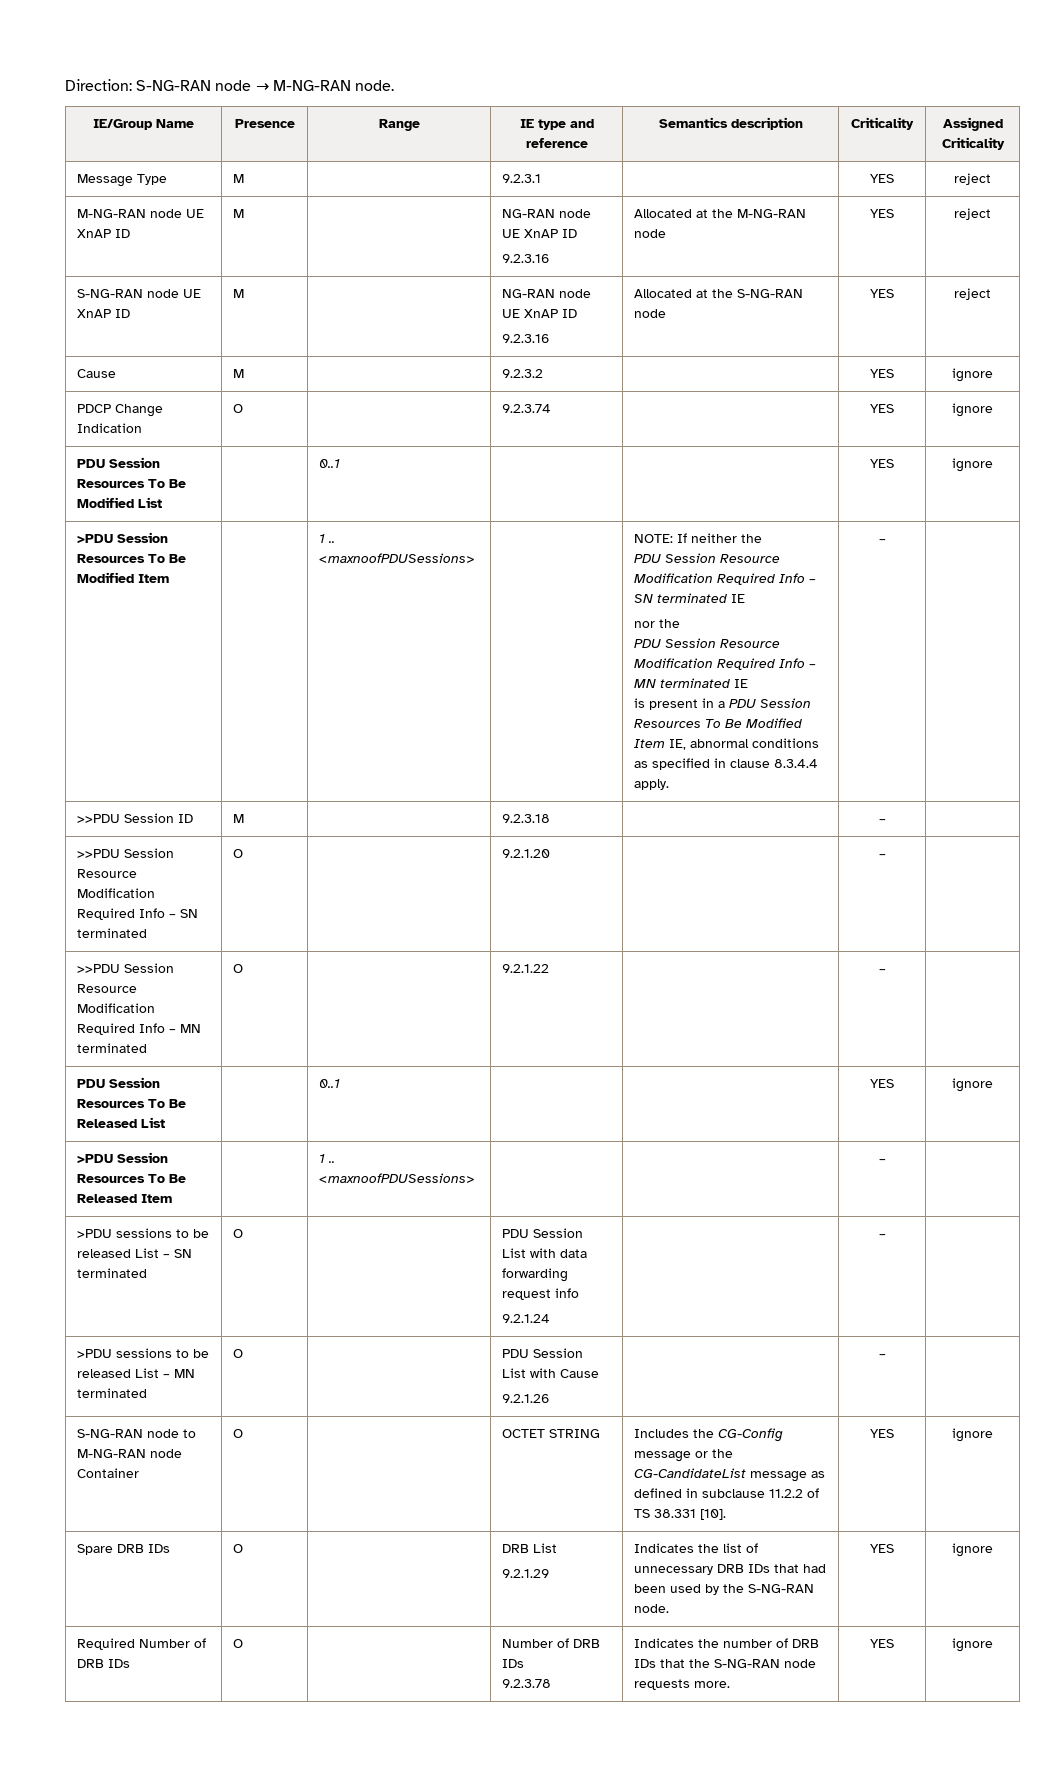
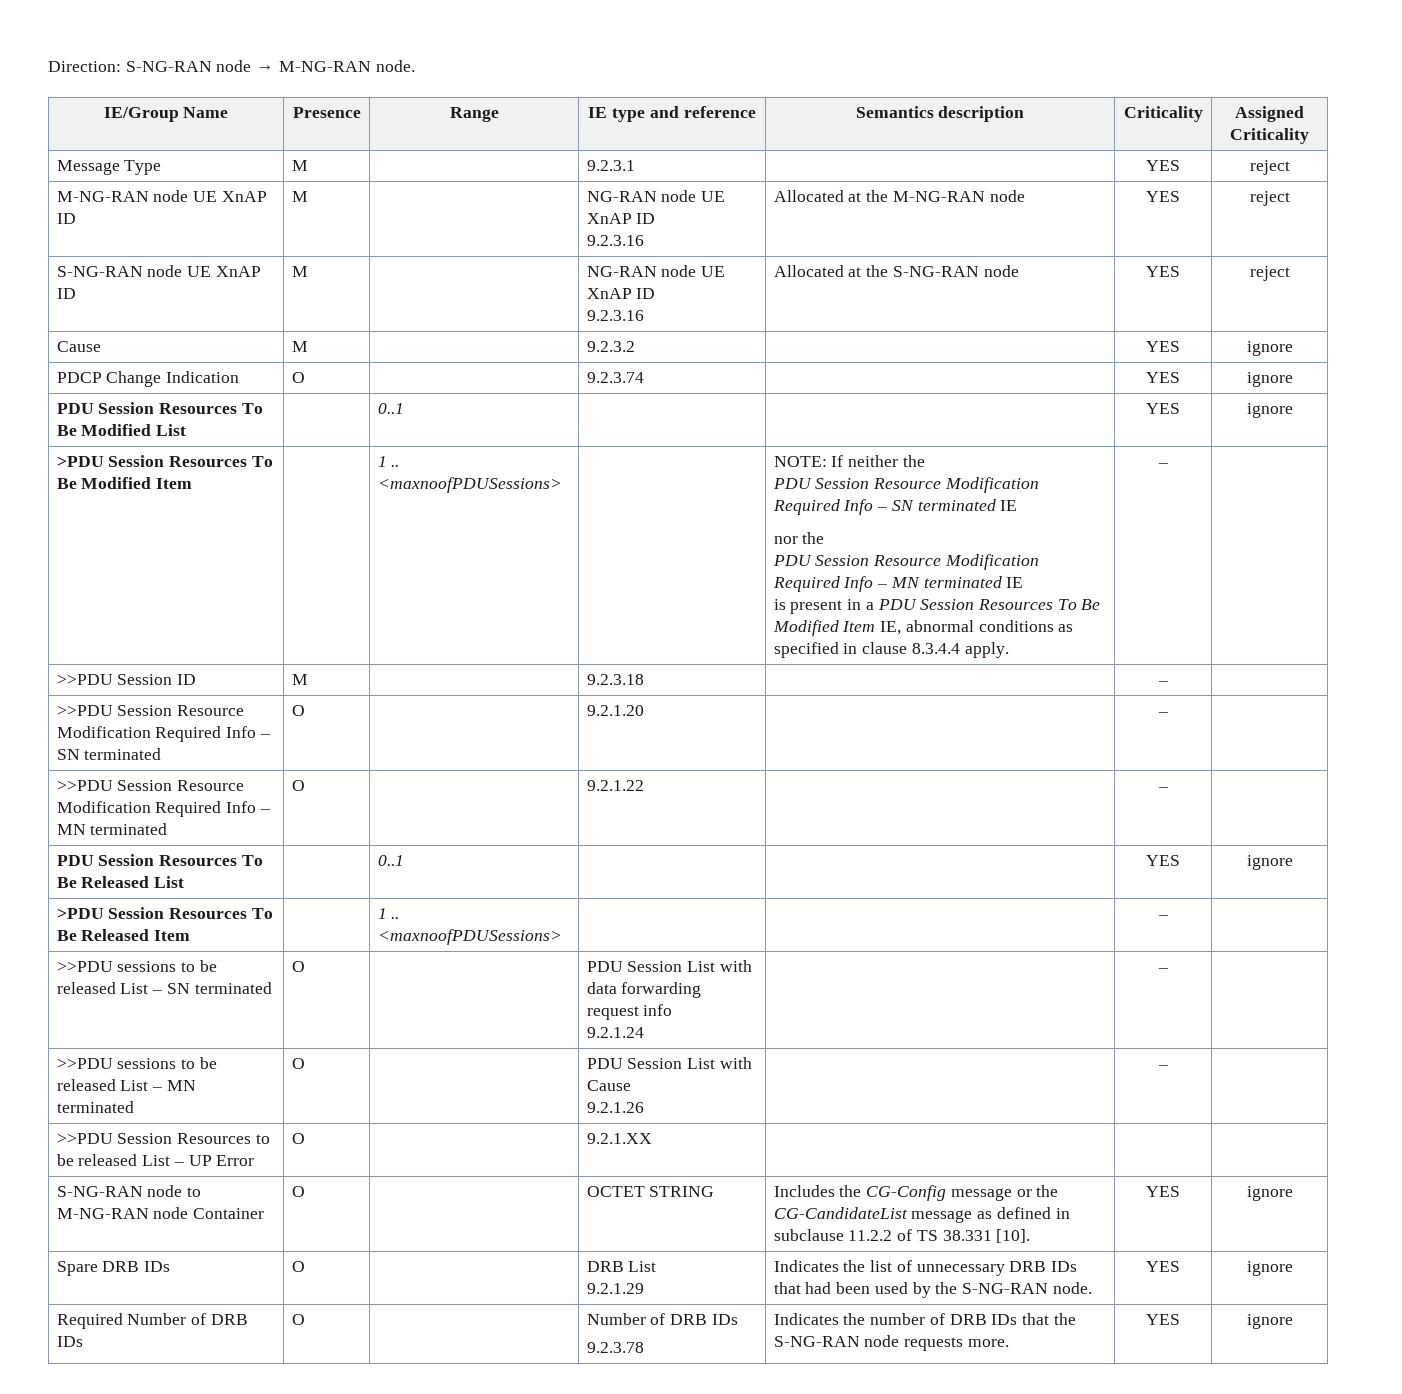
[77,1229,113,1238] >PDU -> [56,961,113,972] >>PDU
[77,1349,113,1358] >PDU -> [56,1058,113,1069] >>PDU
(886, 1356) none -> [56,1133,270,1144] [56,1154,255,1166] [291,1133,305,1144] [586,1133,652,1144] // >>PDU Session Resources to be released List – UP Error | O | | 9.2.1.XX | | |

